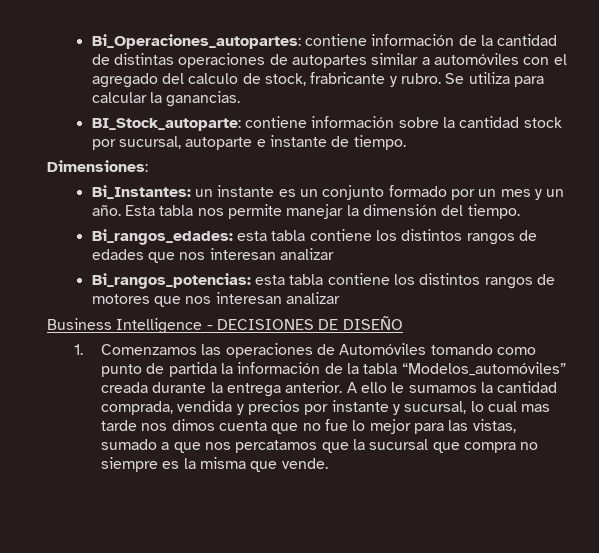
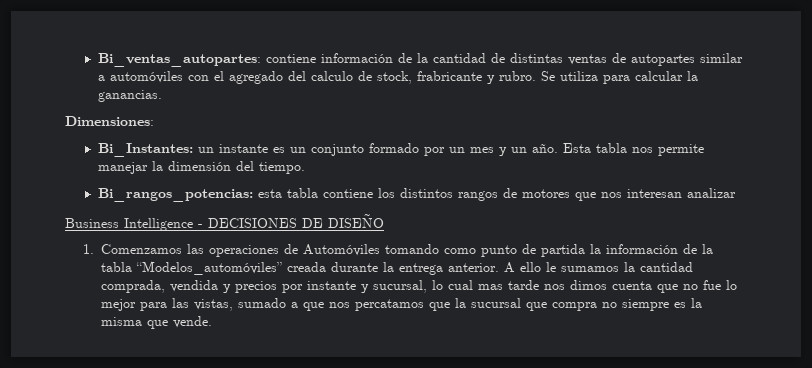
[91,34,301,49] Bi_Operaciones_autopartes: -> [97,53,261,67] Bi_ventas_autopartes:
[178,53,266,68] operaciones -> [567,54,607,65] ventas
[91,116,562,131] [91,135,406,150] // BI_Stock_autoparte: contiene información sobre la cantidad stock por sucursal, autoparte e instante de tiempo. -> (162, 96) none
[91,229,537,245] [91,248,334,263] // Bi_rangos_edades: esta tabla contiene los distintos rangos de edades que nos interesan analizar -> (305, 168) none

